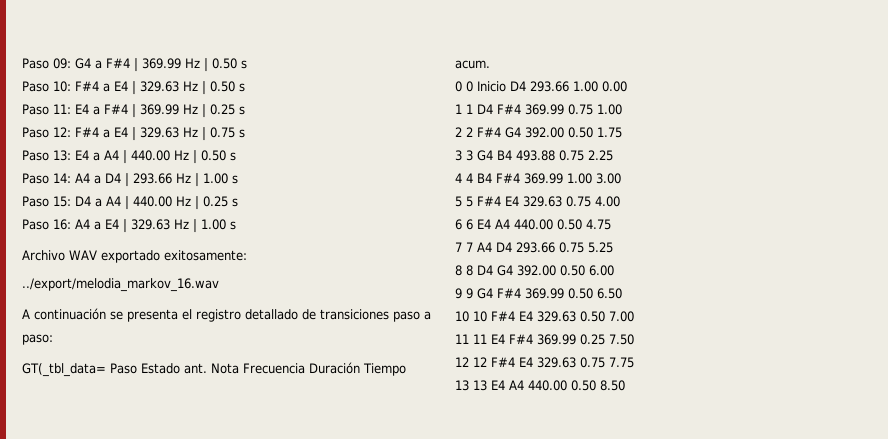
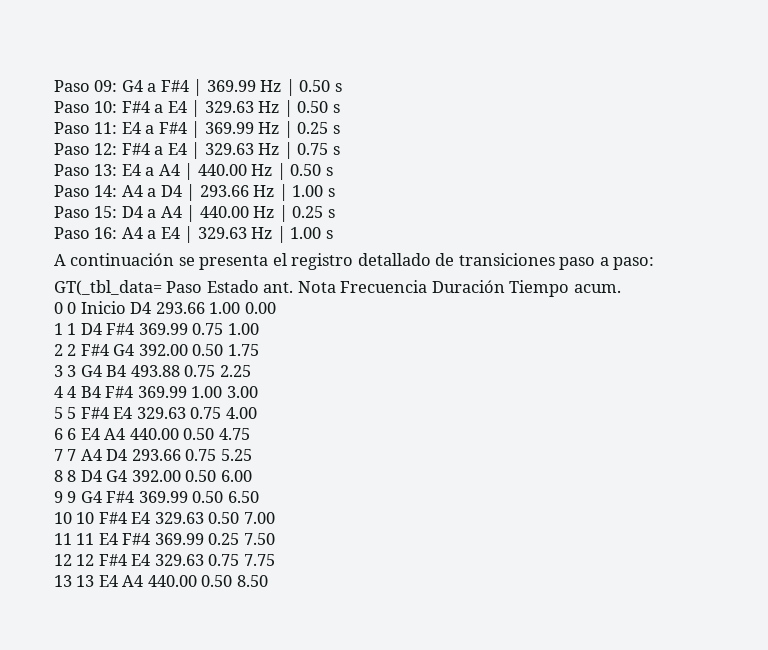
[22,250,247,263] [22,278,219,292] // Archivo WAV exportado exitosamente: // ../export/melodia_markov_16.wav -> (333, 234) none

